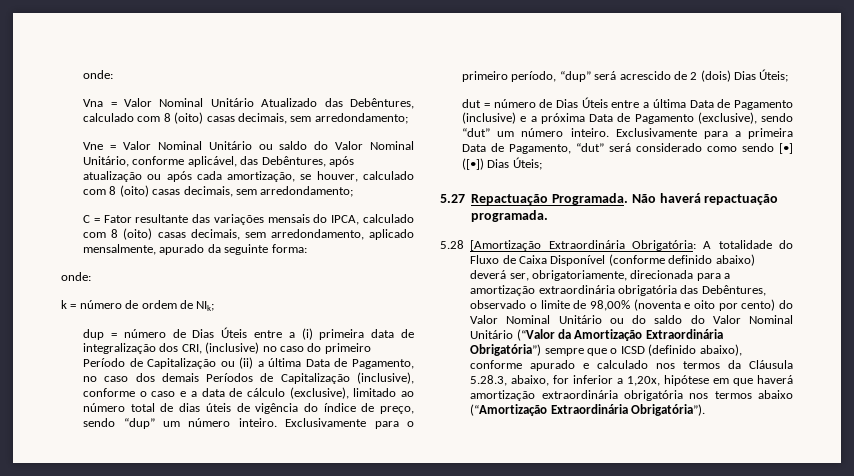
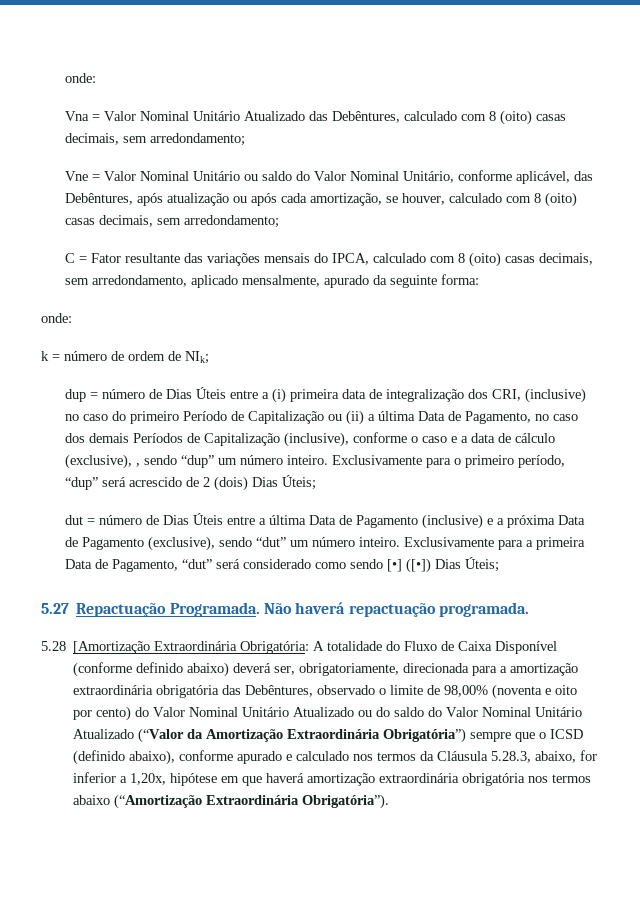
[353,388,414,397] [83,403,414,414] limitado ao número total de dias úteis de vigência do índice de preço, -> [136,463,141,467] ,
(602, 319) none -> [293,707,355,717] Atualizado
(514, 334) none -> [73,729,135,739] Atualizado

